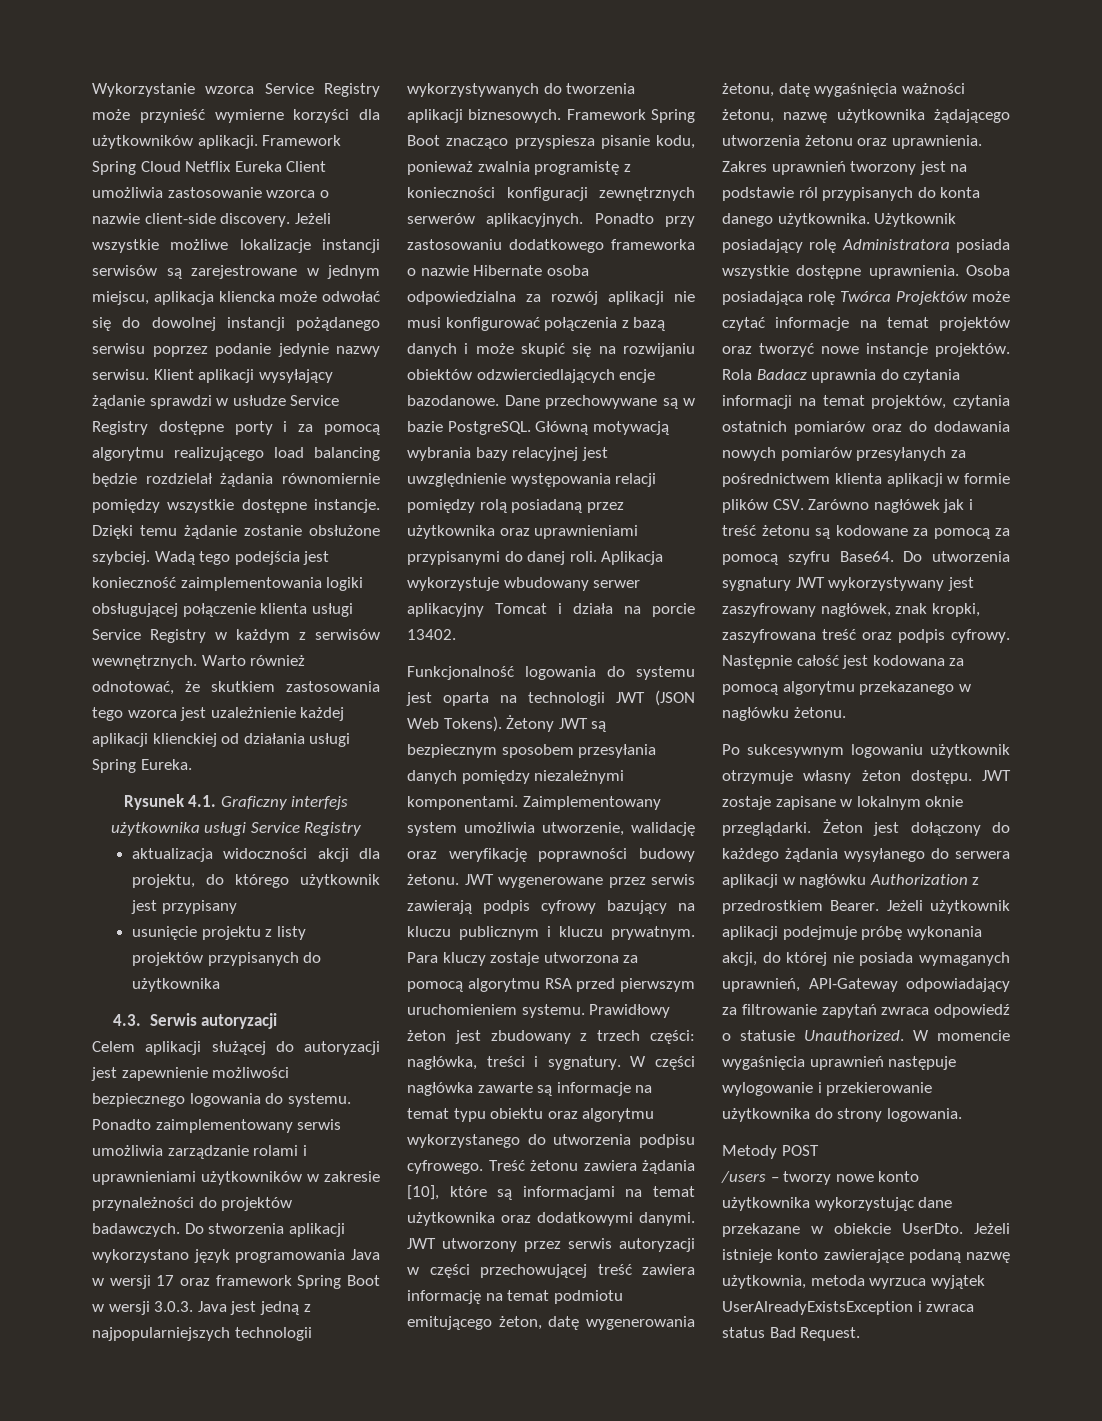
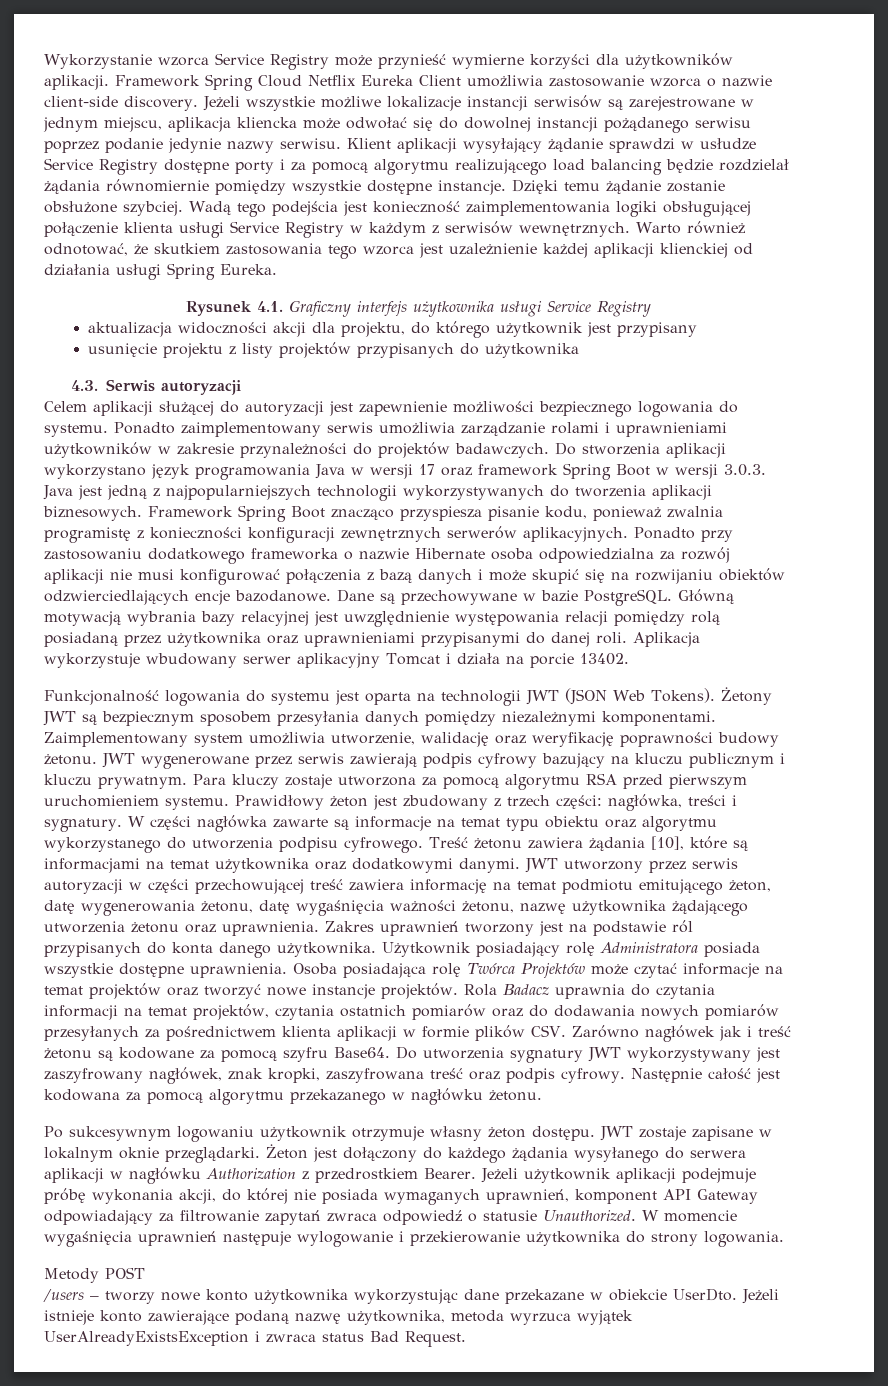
[545,395,678,409] przechowywane są -> [380,590,517,605] są przechowywane
[995,528,1010,536] [722,554,778,565] za pomocą -> (277, 1056) none
[808,978,898,992] API-Gateway -> [575,1189,758,1204] komponent API Gateway
[722,1275,806,1289] użytkownia, -> [347,1310,445,1325] użytkownika,

